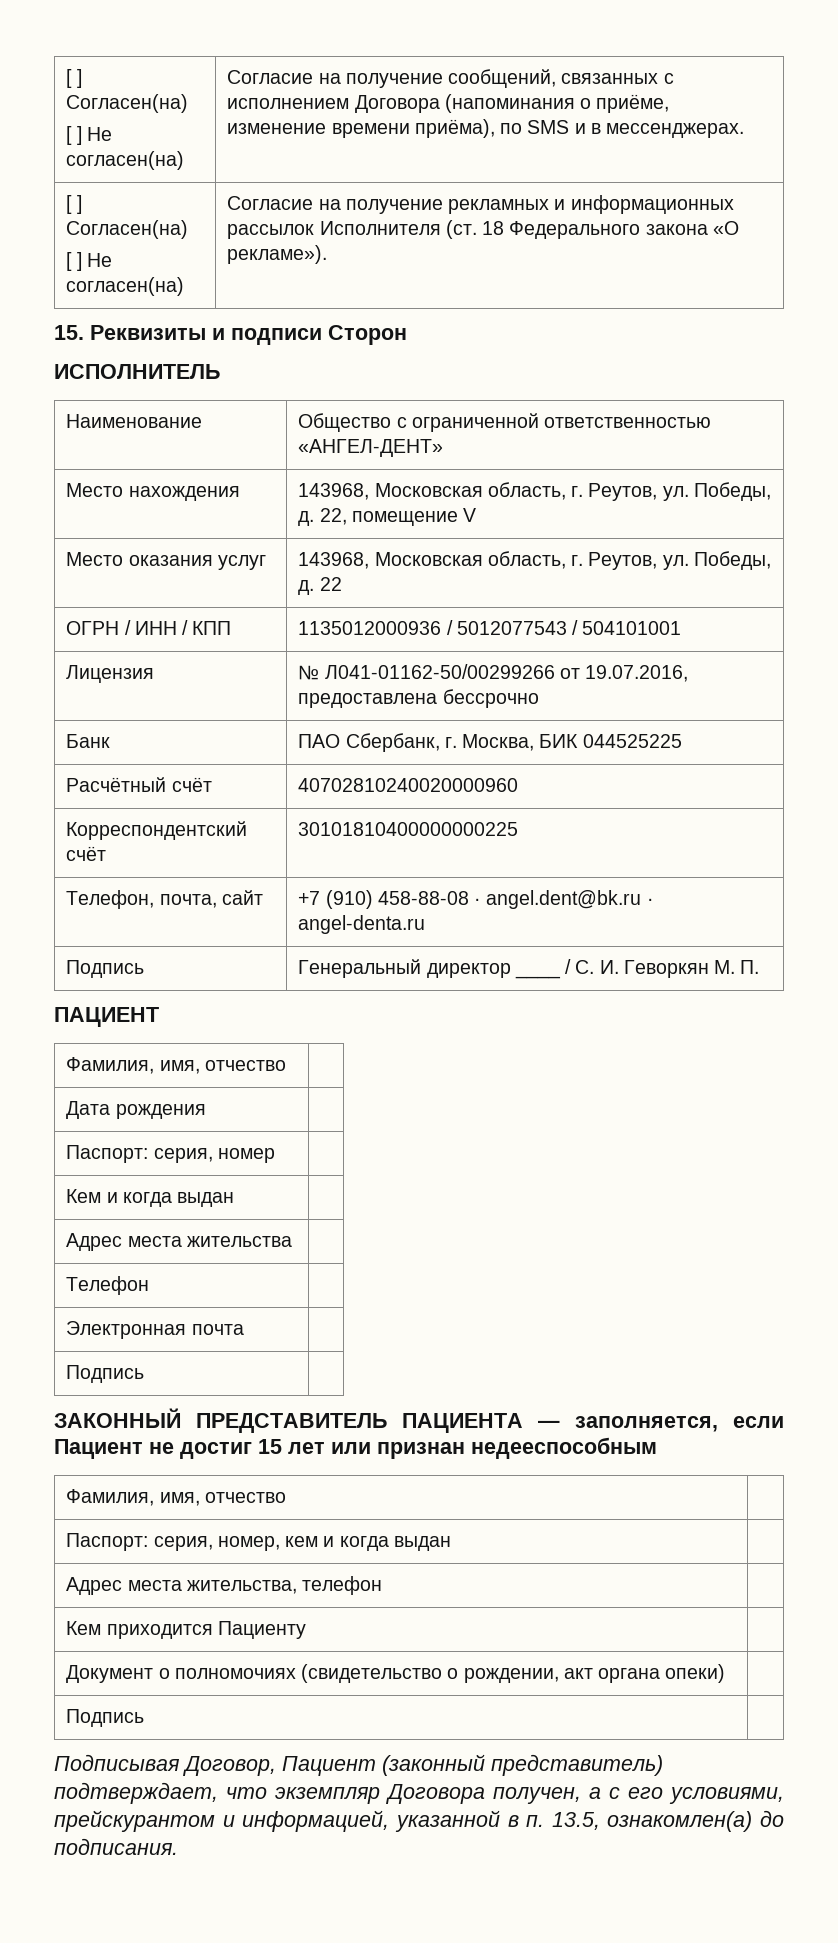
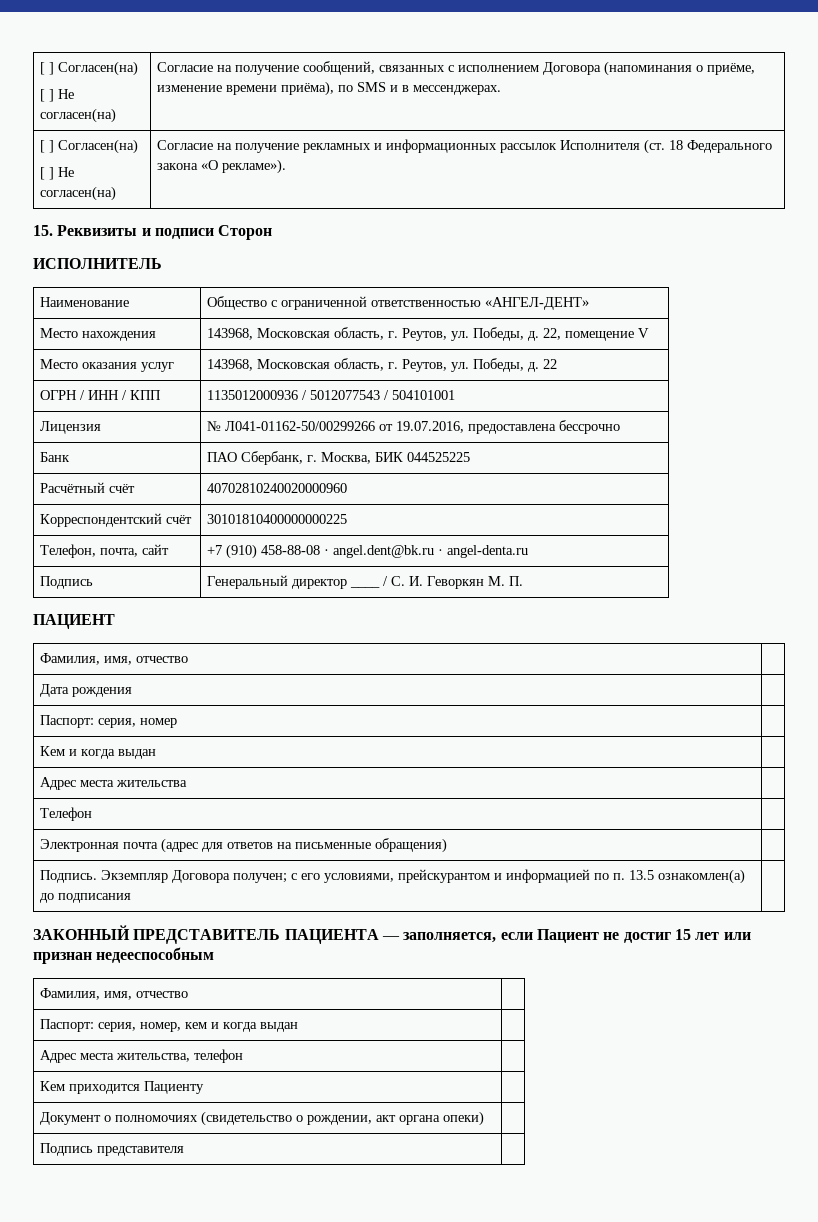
[66,1365,145,1383] | // Подпись -> [161,838,448,853] [40,869,746,884] [40,893,132,903] (адрес для ответов на письменные обращения) | // Подпись. Экземпляр Договора получен; с его условиями, прейскурантом и информацией по п. 13.5 ознакомлен(а) до подписания
[54,1754,663,1776] [54,1782,784,1804] [54,1810,784,1832] [54,1838,178,1855] | // Подписывая Договор, Пациент (законный представитель) подтверждает, что экземпляр Договора получен, а с его условиями, прейскурантом и информацией, указанной в п. 13.5, ознакомлен(а) до подписания. -> [97,1146,185,1156] представителя |

